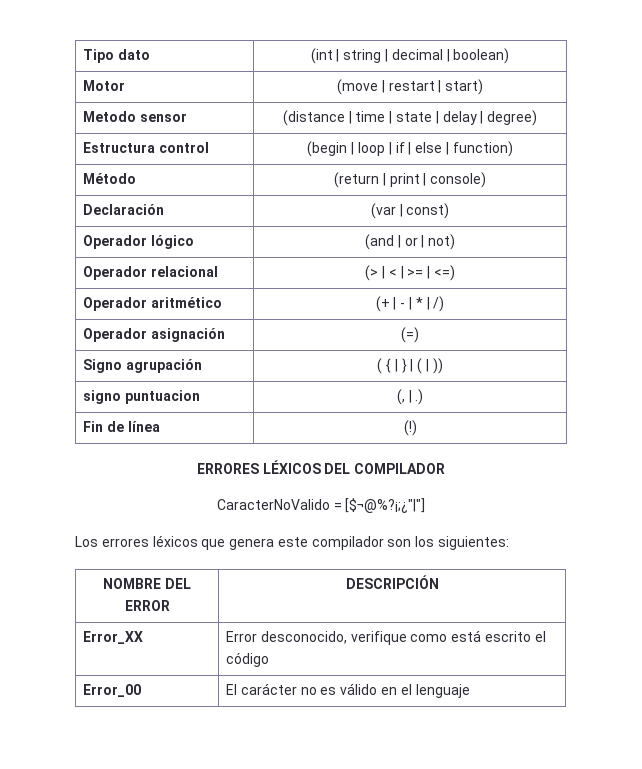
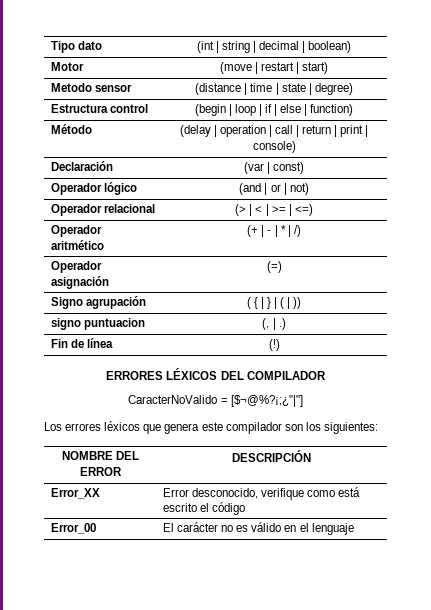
[442,111,484,125] delay | -> (312, 89) none
[333,172,379,188] (return -> [179,125,332,137] (delay | operation | call | return

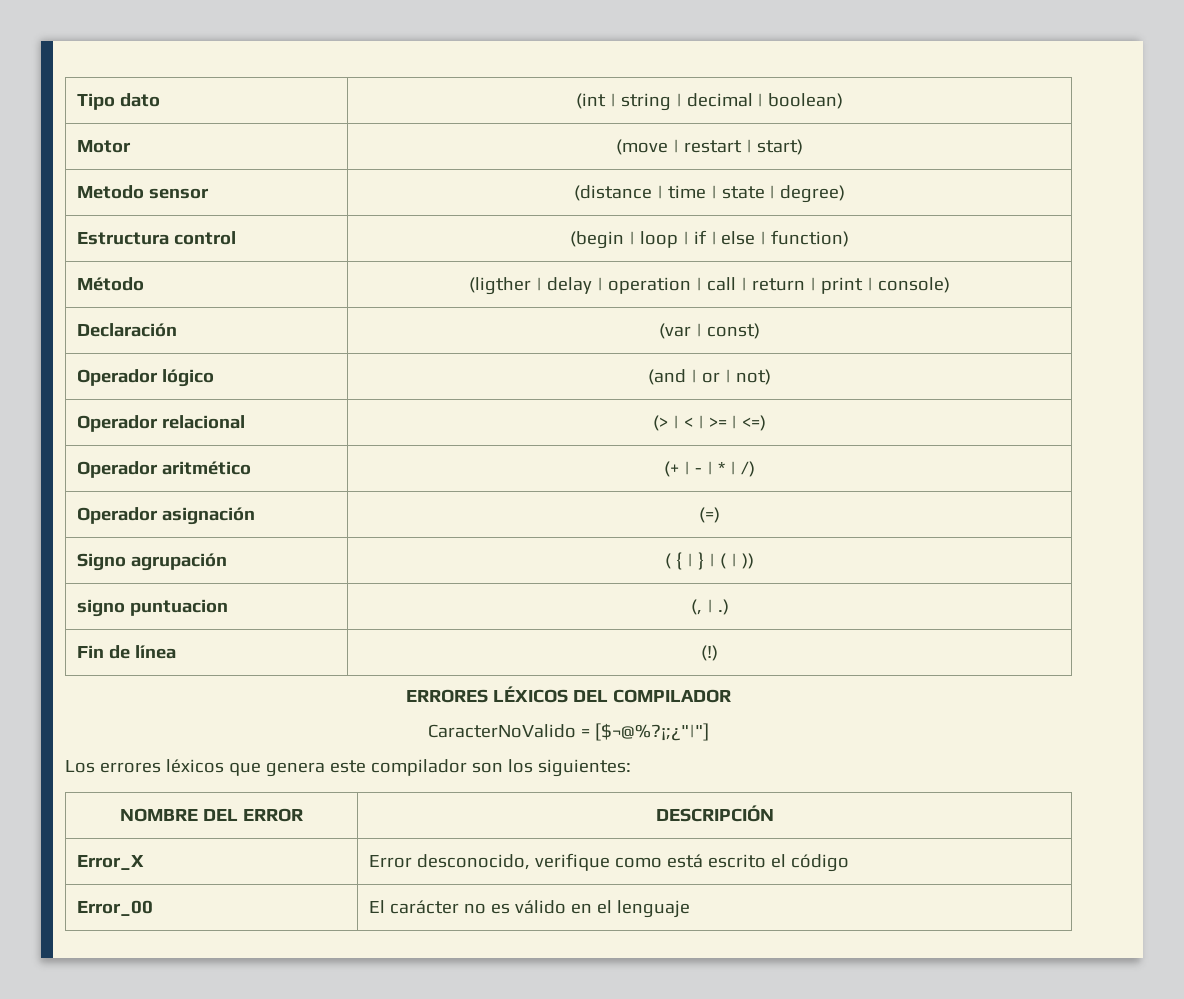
[179,125,211,137] (delay -> [469,277,593,295] (ligther | delay
[50,488,100,499] Error_XX -> [77,855,145,870] Error_X

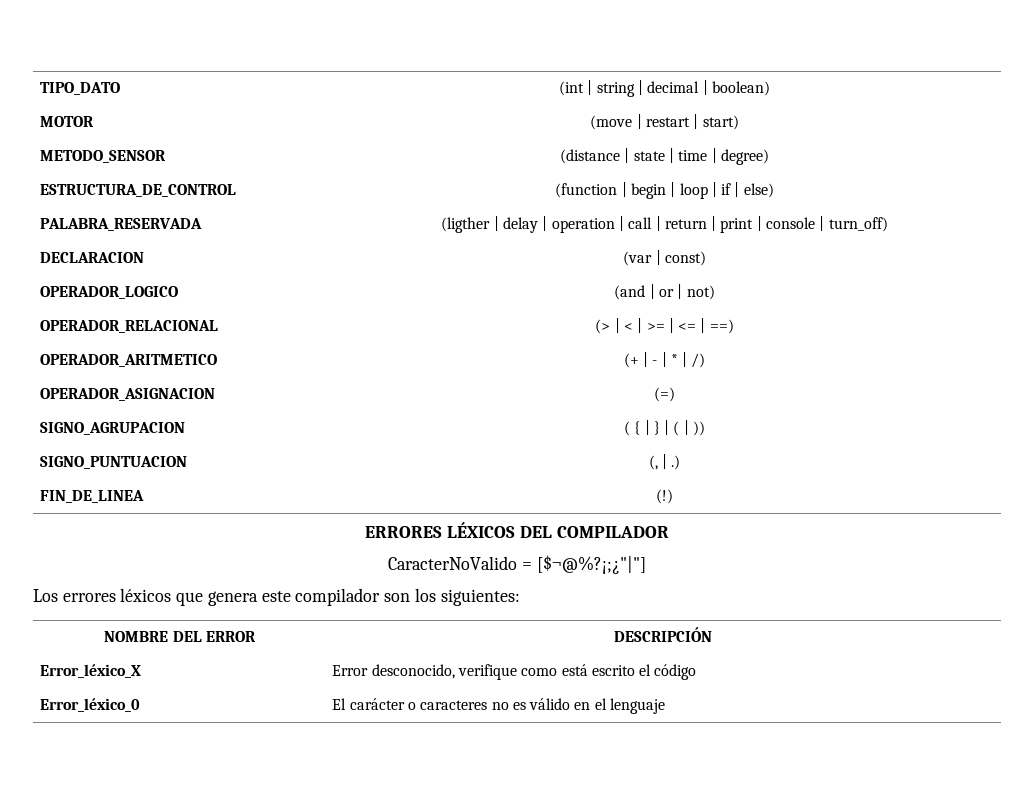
[77,93,161,110] Tipo dato -> [40,82,121,95] TIPO_DATO
[77,140,132,153] Motor -> [40,116,95,127] MOTOR
[77,185,210,199] Metodo sensor -> [40,150,167,163] METODO_SENSOR
[667,185,846,203] [77,231,237,245] [569,231,624,249] time | state | degree) // Estructura control | (begin -> [633,148,769,165] [40,184,237,197] [555,182,666,199] state | time | degree) // ESTRUCTURA_DE_CONTROL | (function | begin
[721,230,850,247] [77,277,145,291] else | function) // Método -> [743,183,774,198] [40,218,203,231] else) // PALABRA_RESERVADA
[877,277,950,293] [77,323,178,337] console) // Declaración -> [766,216,888,232] [40,252,145,263] console | turn_off) // DECLARACION
[77,369,215,387] Operador lógico -> [40,286,179,299] OPERADOR_LOGICO
[77,415,246,432] Operador relacional -> [40,320,219,333] OPERADOR_RELACIONAL
[742,415,767,431] [77,461,252,478] <=) // Operador aritmético -> [678,318,734,334] [40,354,218,367] <= | ==) // OPERADOR_ARITMETICO
[77,507,256,525] Operador asignación -> [40,388,216,401] OPERADOR_ASIGNACION
[77,553,228,571] Signo agrupación -> [40,422,186,435] SIGNO_AGRUPACION
[77,599,229,617] signo puntuacion -> [40,456,188,469] SIGNO_PUNTUACION
[77,645,177,659] Fin de línea -> [40,490,145,503] FIN_DE_LINEA
[77,855,145,870] Error_X -> [40,664,142,678] Error_léxico_X
[77,900,154,916] Error_00 -> [40,698,141,712] Error_léxico_0
(460, 907) none -> [407,700,488,710] o caracteres

